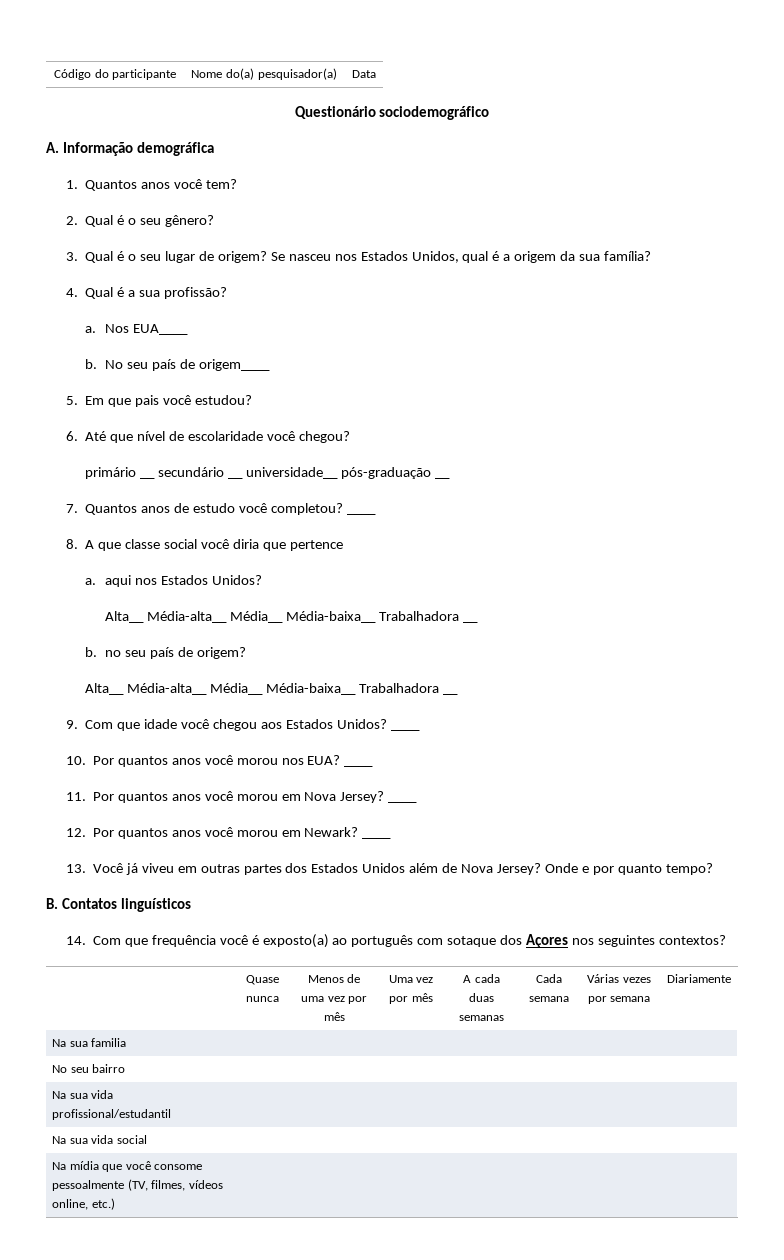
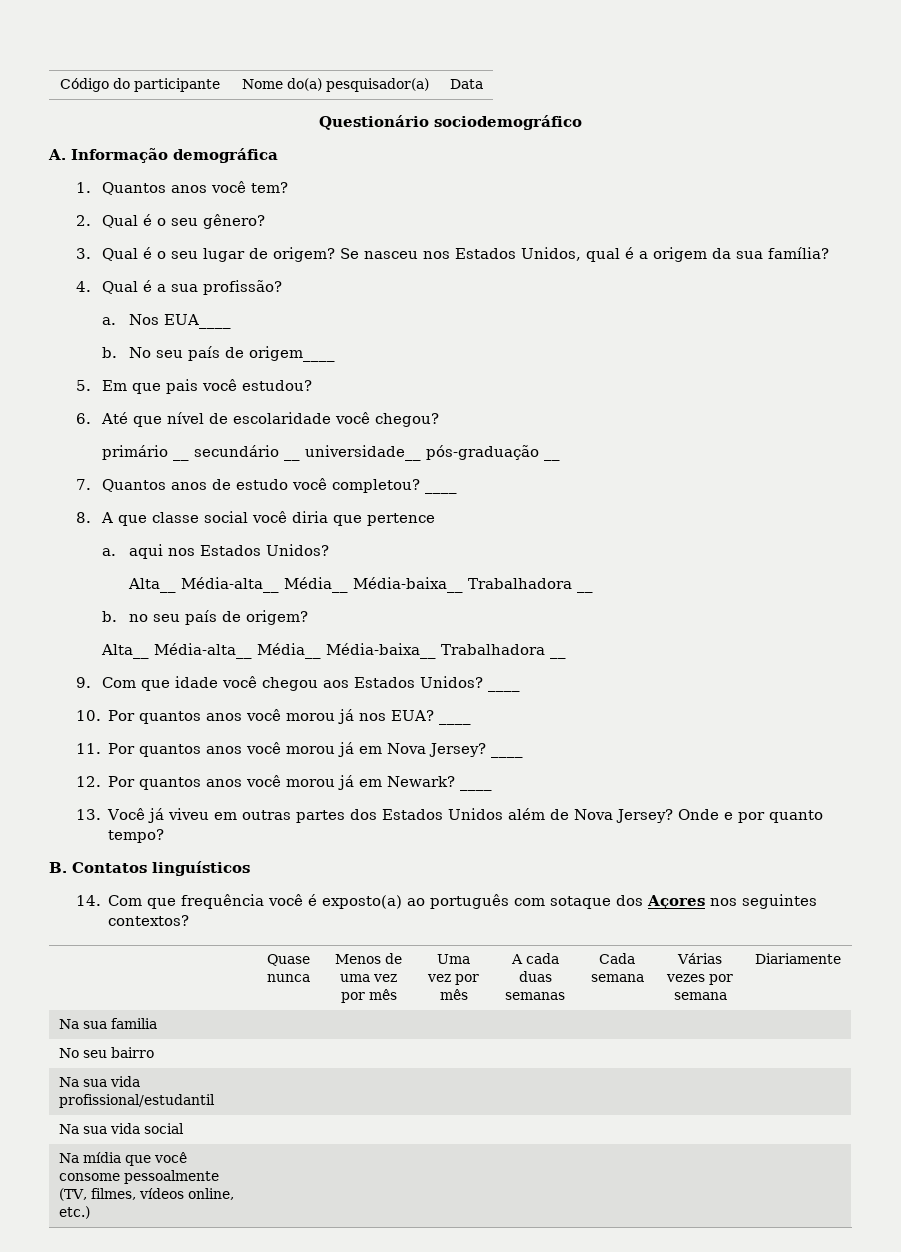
(278, 761) none -> [338,709,355,724] já
(278, 797) none -> [338,742,355,757] já
(278, 833) none -> [338,775,355,790] já

